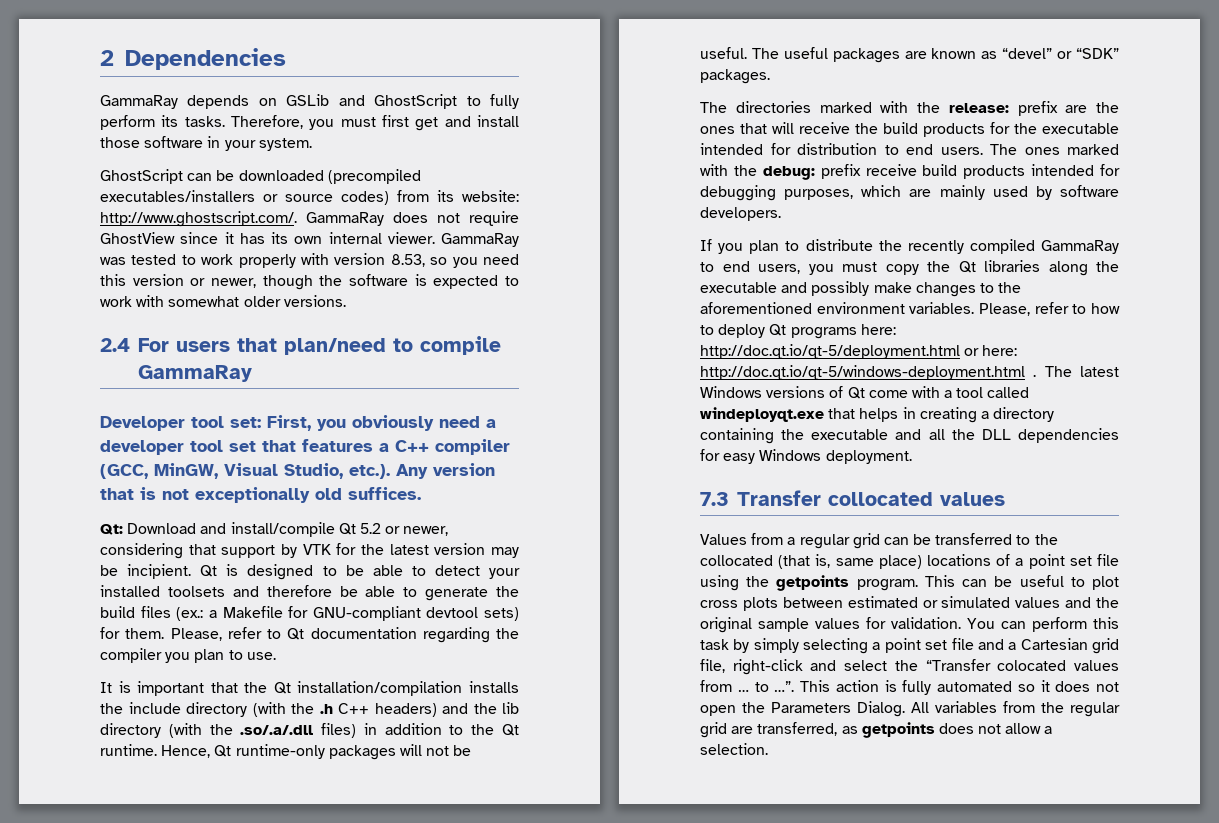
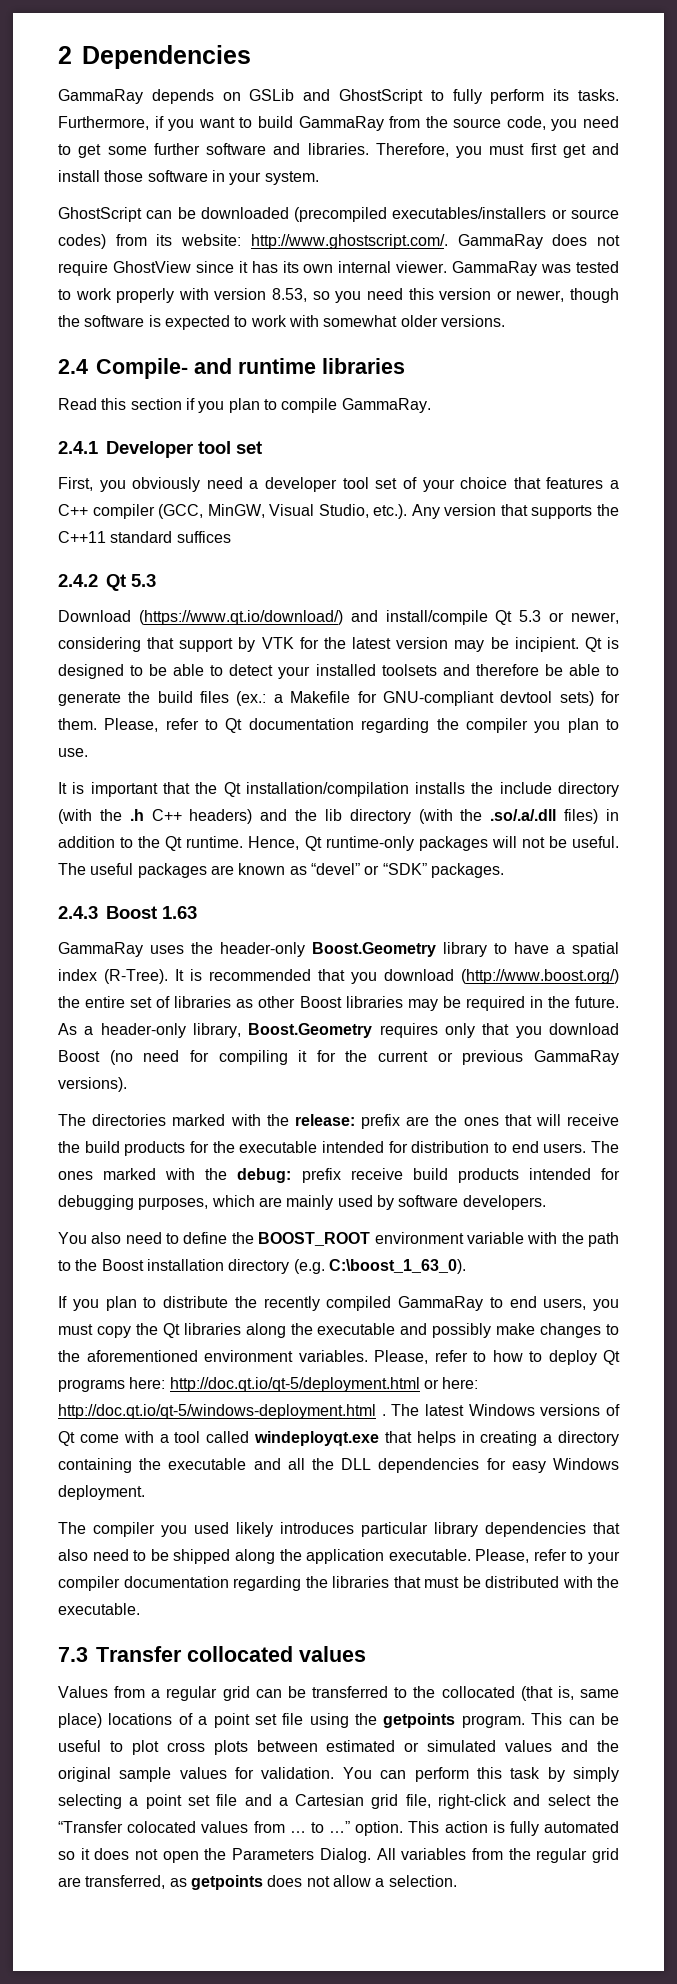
(225, 121) none -> [58,116,619,131] [58,143,369,158] Furthermore, if you want to build GammaRay from the source code, you need to get some further software and libraries.
[137,336,501,355] [137,365,252,382] For users that plan/need to compile GammaRay // -> [96,358,405,379] [58,398,431,413] [58,441,98,454] Compile- and runtime libraries // Read this section if you plan to compile GammaRay. // 2.4.1
[230,417,261,428] set: -> [236,441,262,454] set //
(256, 446) none -> [402,477,508,492] of your choice
[140,487,421,503] [100,523,197,535] is not exceptionally old suffices. // Qt: Download -> [531,504,620,519] [58,531,231,543] [58,574,156,591] [58,610,343,625] supports the C++11 standard suffices // 2.4.2 Qt 5.3 // Download (https://www.qt.io/download/)
[359,523,381,534] 5.2 -> [519,610,542,622] 5.3
(770, 76) none -> [58,906,197,919] [58,942,619,957] [58,969,619,984] [58,996,619,1011] [58,1023,619,1038] [58,1050,619,1065] [58,1077,127,1092] // 2.4.3 Boost 1.63 // GammaRay uses the header-only Boost.Geometry library to have a spatial index (R-Tree). It is recommended that you download (http://www.boost.org/) the entire set of libraries as other Boost libraries may be required in the future. As a header-only library, Boost.Geometry requires only that you download Boost (no need for compiling it for the current or previous GammaRay versions).
(781, 214) none -> [58,1232,620,1247] [58,1259,466,1274] // You also need to define the BOOST_ROOT environment variable with the path to the Boost installation directory (e.g. C:\boost_1_63_0).
(912, 457) none -> [58,1522,620,1537] [58,1549,620,1564] [58,1576,619,1591] [58,1603,140,1615] // The compiler you used likely introduces particular library dependencies that also need to be shipped along the application executable. Please, refer to your compiler documentation regarding the libraries that must be distributed with the executable.
[774,681,795,692] …”. -> [328,1821,404,1836] …” option.

